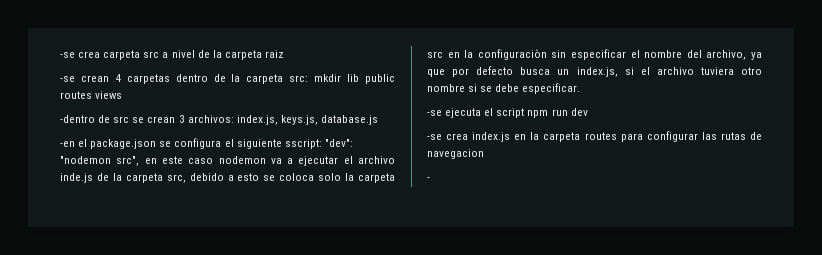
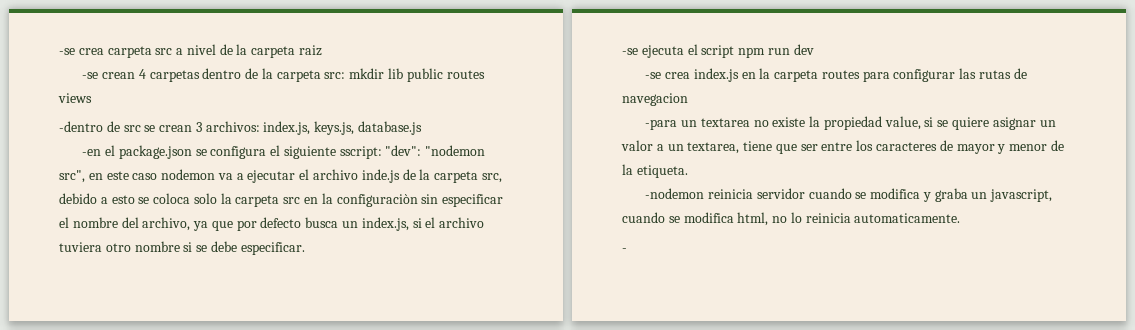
(484, 154) none -> [645,116,1056,130] [621,140,1064,154] [622,164,688,178] [645,188,1053,202] [622,212,961,226] // -para un textarea no existe la propiedad value, si se quiere asignar un valor a un textarea, tiene que ser entre los caracteres de mayor y menor de la etiqueta. // -nodemon reinicia servidor cuando se modifica y graba un javascript, cuando se modifica html, no lo reinicia automaticamente.

